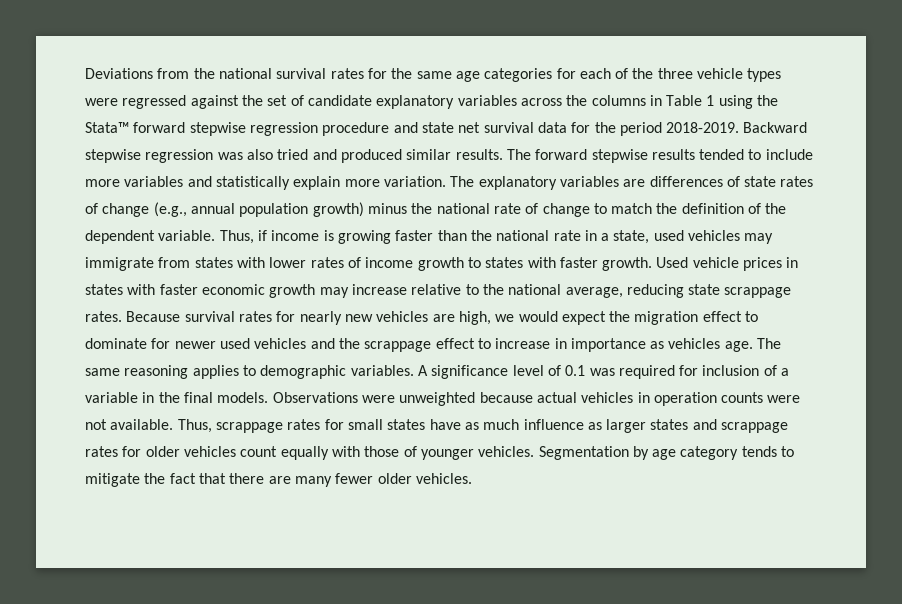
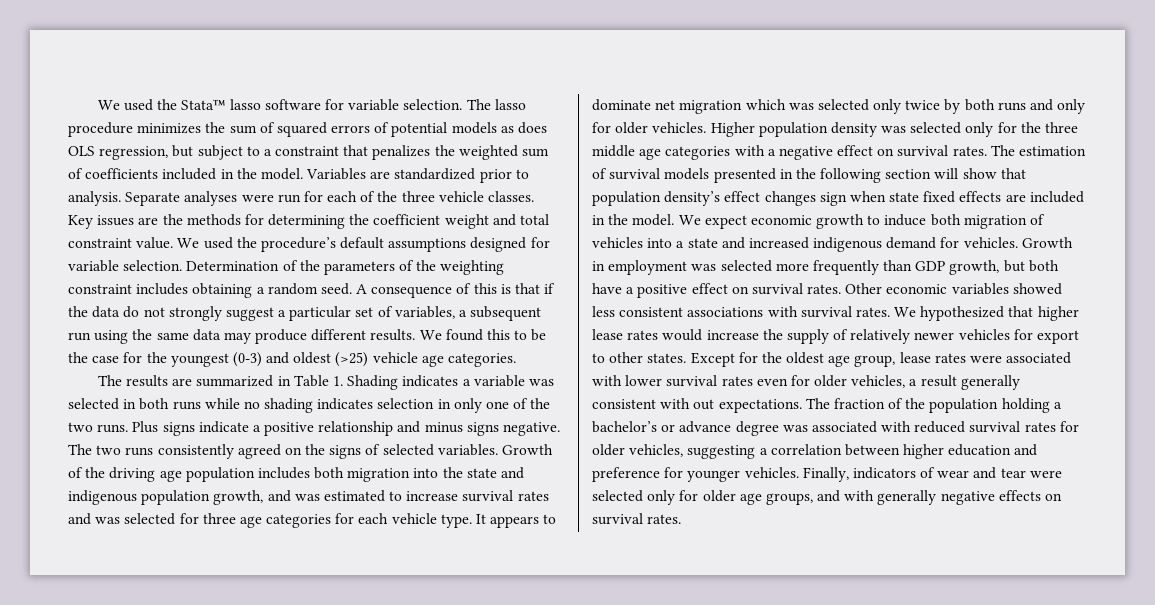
[85,68,553,82] Deviations from the national survival rates for the same age categories -> [97,99,526,111] [68,122,548,137] [68,145,550,160] [68,168,529,183] [68,191,301,206] We used the Stata™ lasso software for variable selection. The lasso procedure minimizes the sum of squared errors of potential models as does OLS regression, but subject to a constraint that penalizes the weighted sum of coefficients included in the model. Variables are standardized prior to analysis. Separate analyses were run
[747,68,782,82] [85,95,779,109] [85,122,808,136] [85,149,813,163] [85,176,814,190] [85,202,787,217] [85,230,774,244] [85,257,799,271] [85,284,792,298] [85,311,759,325] [85,338,782,352] [85,365,790,379] [85,392,801,406] [85,419,789,433] [85,446,795,460] [85,473,472,487] types were regressed against the set of candidate explanatory variables across the columns in Table 1 using the Stata™ forward stepwise regression procedure and state net survival data for the period 2018-2019. Backward stepwise regression was also tried and produced similar results. The forward stepwise results tended to include more variables and statistically explain more variation. The explanatory variables are differences of state rates of change (e.g., annual population growth) minus the national rate of change to match the definition of the dependent variable. Thus, if income is growing faster than the national rate in a state, used vehicles may immigrate from states with lower rates of income growth to states with faster growth. Used vehicle prices in states with faster economic growth may increase relative to the national average, reducing state scrappage rates. Because survival rates for nearly new vehicles are high, we would expect the migration effect to dominate for newer used vehicles and the scrappage effect to increase in importance as vehicles age. The same reasoning applies to demographic variables. A significance level of 0.1 was required for inclusion of a variable in the final models. Observations were unweighted because actual vehicles in operation counts were not available. Thus, scrappage rates for small states have as much influence as larger states and scrappage rates for older vehicles count equally with those of younger vehicles. Segmentation by age category tends to mitigate the fact that there are many fewer older vehicles. -> [488,191,535,202] [68,214,550,229] [68,237,550,252] [68,260,505,275] [68,283,556,298] [68,306,542,321] [68,329,547,344] [68,352,517,367] [97,375,554,390] [68,398,551,413] [68,421,561,436] [68,444,554,459] [68,467,525,482] [68,490,549,505] [68,513,557,528] [592,99,1086,114] [592,122,1079,137] [592,145,1087,160] [592,168,1026,183] [592,191,1084,206] [592,214,1046,229] [592,237,1073,252] [592,260,1059,275] [592,283,1062,298] [592,306,1079,321] [592,329,1080,344] [592,352,1072,367] [592,375,1020,390] [592,398,1062,413] [592,421,1079,436] [592,444,1038,459] [592,467,1062,482] [592,490,1063,505] [592,513,682,525] classes. Key issues are the methods for determining the coefficient weight and total constraint value. We used the procedure’s default assumptions designed for variable selection. Determination of the parameters of the weighting constraint includes obtaining a random seed. A consequence of this is that if the data do not strongly suggest a particular set of variables, a subsequent run using the same data may produce different results. We found this to be the case for the youngest (0-3) and oldest (>25) vehicle age categories. // The results are summarized in Table 1. Shading indicates a variable was selected in both runs while no shading indicates selection in only one of the two runs. Plus signs indicate a positive relationship and minus signs negative. The two runs consistently agreed on the signs of selected variables. Growth of the driving age population includes both migration into the state and indigenous population growth, and was estimated to increase survival rates and was selected for three age categories for each vehicle type. It appears to dominate net migration which was selected only twice by both runs and only for older vehicles. Higher population density was selected only for the three middle age categories with a negative effect on survival rates. The estimation of survival models presented in the following section will show that population density’s effect changes sign when state fixed effects are included in the model. We expect economic growth to induce both migration of vehicles into a state and increased indigenous demand for vehicles. Growth in employment was selected more frequently than GDP growth, but both have a positive effect on survival rates. Other economic variables showed less consistent associations with survival rates. We hypothesized that higher lease rates would increase the supply of relatively newer vehicles for export to other states. Except for the oldest age group, lease rates were associated with lower survival rates even for older vehicles, a result generally consistent with out expectations. The fraction of the population holding a bachelor’s or advance degree was associated with reduced survival rates for older vehicles, suggesting a correlation between higher education and preference for younger vehicles. Finally, indicators of wear and tear were selected only for older age groups, and with generally negative effects on survival rates.

